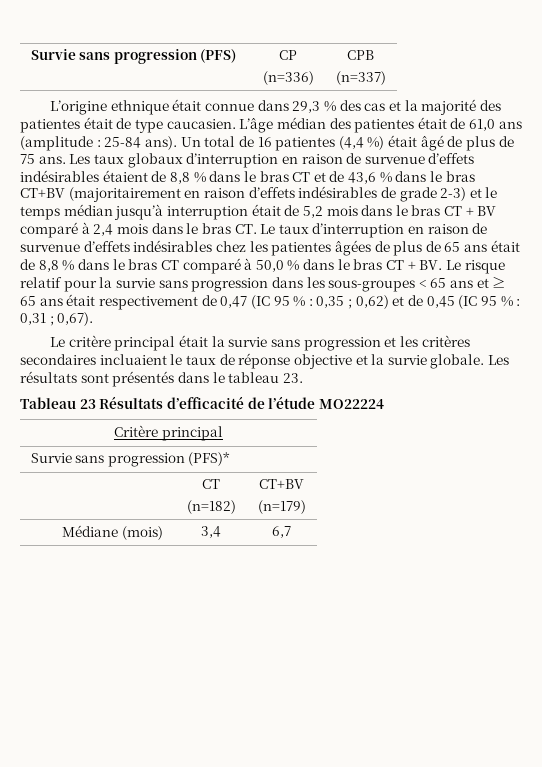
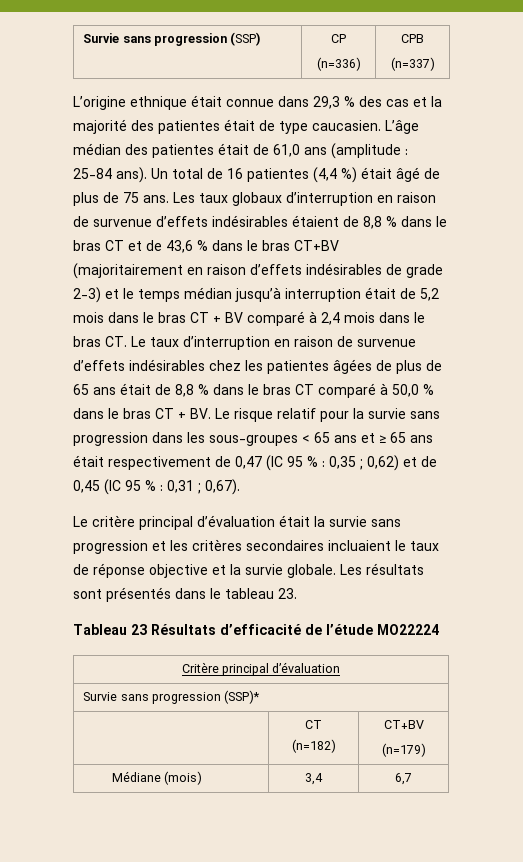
[30,49,237,64] Survie sans progression (PFS) -> [83,32,262,46] Survie sans progression (SSP)
(176, 343) none -> [197,515,275,527] d’évaluation
[30,452,231,467] // Survie sans progression (PFS)* -> [272,662,341,673] [83,690,261,704] d’évaluation // Survie sans progression (SSP)*

